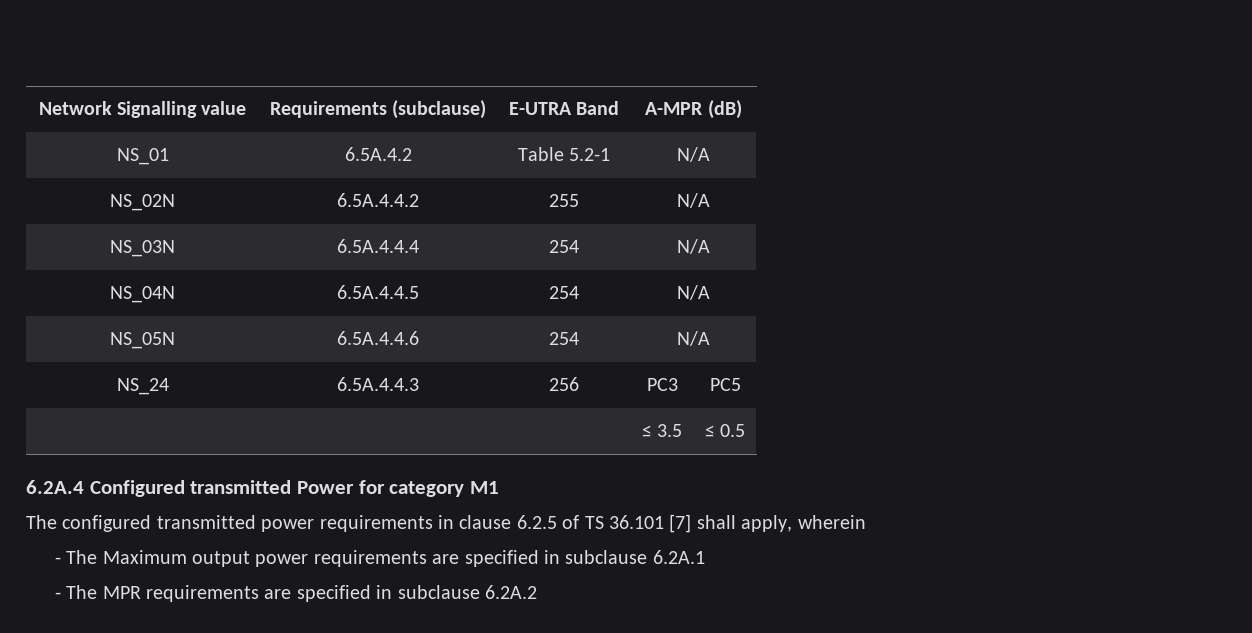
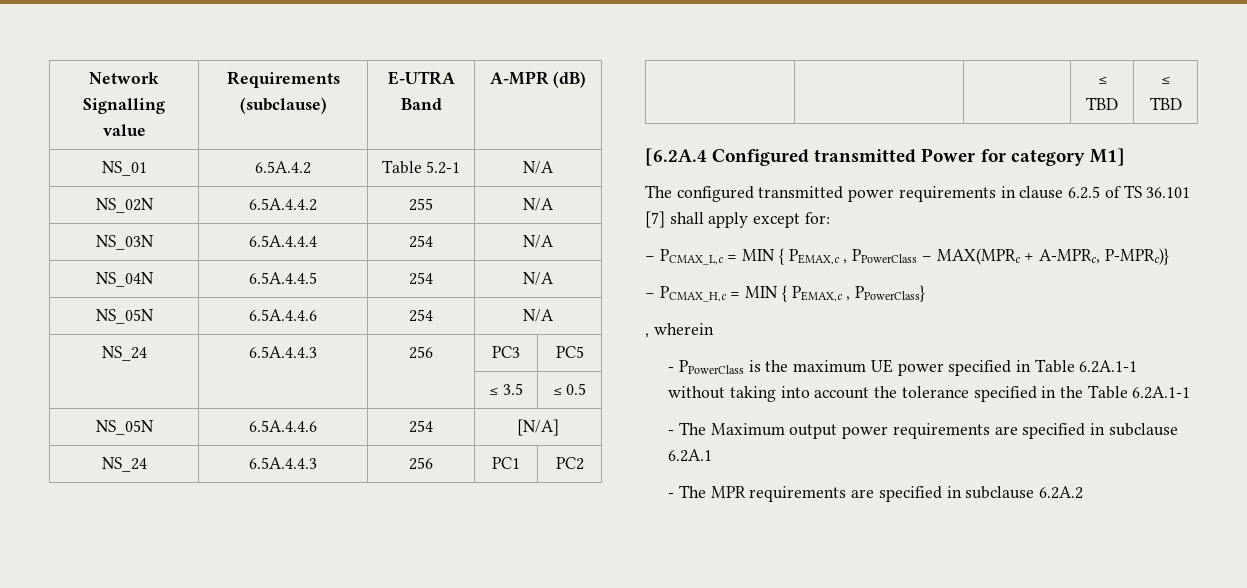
[26,480,84,494] // 6.2A.4 -> [95,420,154,435] [249,420,317,432] [409,420,433,433] [517,419,559,436] [101,457,147,472] [249,457,317,469] [409,457,433,470] [492,457,520,469] [555,457,584,470] [1097,76,1107,84] [1086,97,1118,110] [1161,76,1170,84] [1149,97,1182,110] [645,148,707,166] // NS_05N | 6.5A.4.4.6 | 254 | [N/A] // NS_24 | 6.5A.4.4.3 | 256 | PC1 | PC2 // | | | ≤ TBD | ≤ TBD // [6.2A.4
[470,481,500,494] M1 -> [1089,148,1125,166] M1]
[741,515,866,532] apply, wherein -> [708,212,830,228] [645,248,1169,265] [645,285,926,302] [645,323,714,338] [668,359,1138,376] [668,385,1191,402] apply except for: // − PCMAX_L,c = MIN { PEMAX,c , PPowerClass – MAX(MPRc + A-MPRc, P-MPRc)} // − PCMAX_H,c = MIN { PEMAX,c , PPowerClass} // , wherein // - PPowerClass is the maximum UE power specified in Table 6.2A.1-1 without taking into account the tolerance specified in the Table 6.2A.1-1

